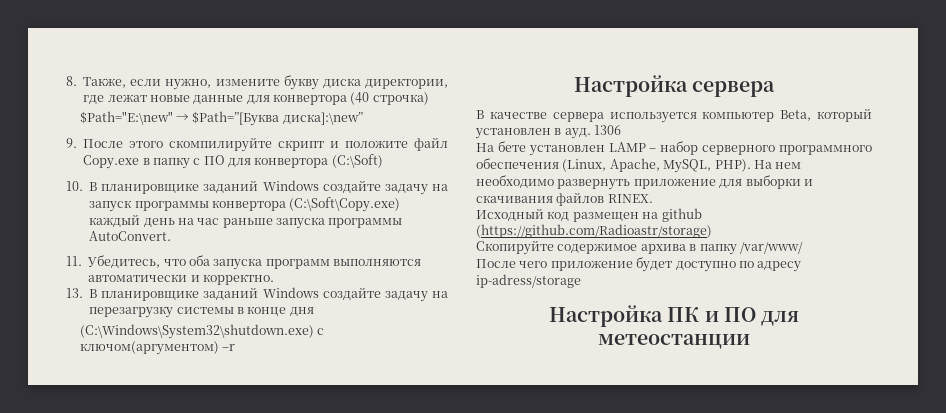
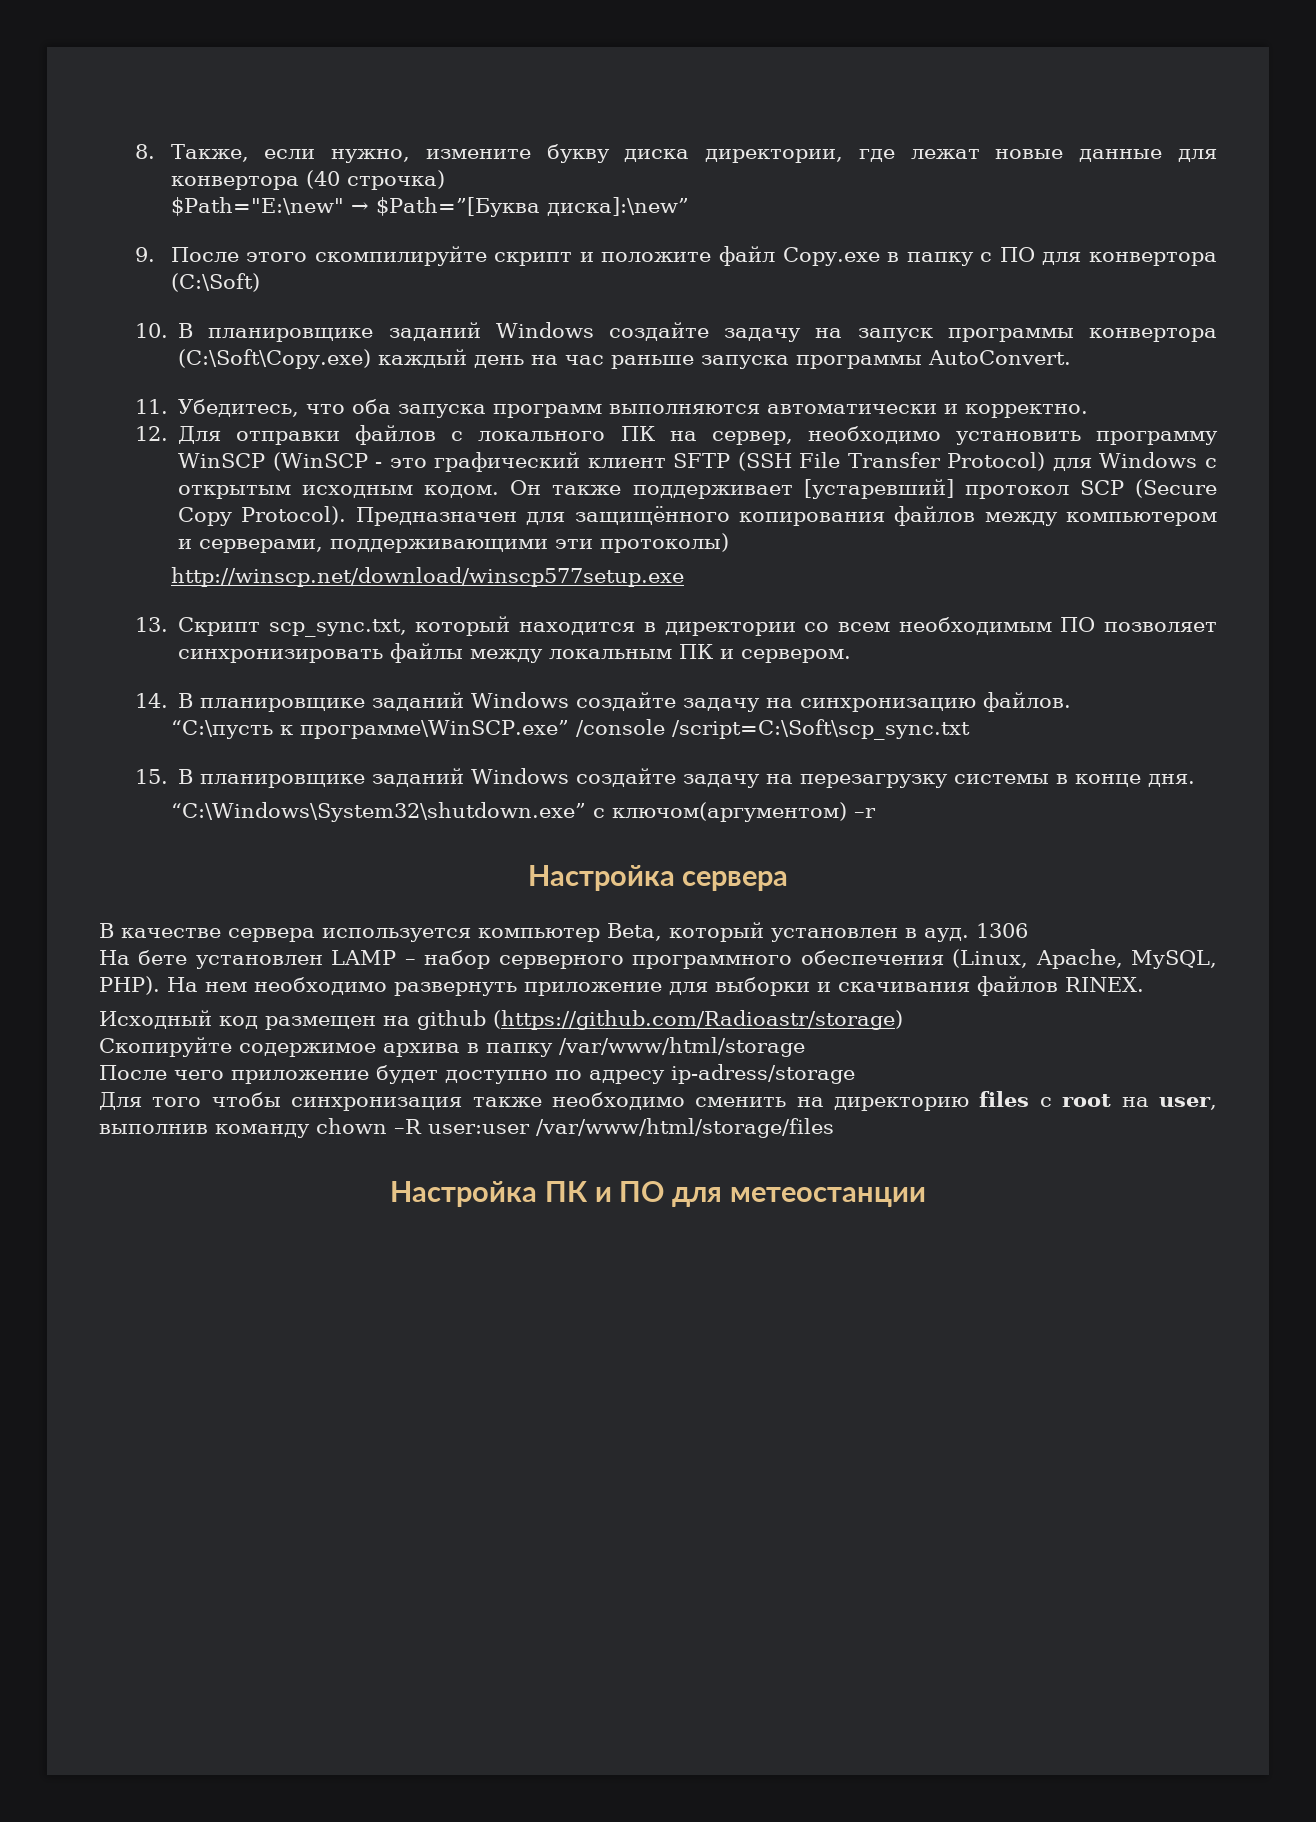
[65,288,83,298] 13. -> [134,425,1218,445] [178,452,1218,472] [178,479,1218,499] [178,506,1217,526] [178,533,730,553] [170,567,684,587] [134,616,1217,637] [178,643,852,663] [134,692,1072,712] [170,719,970,740] [134,769,168,784] 12. Для отправки файлов с локального ПК на сервер, необходимо установить программу WinSCP (WinSCP - это графический клиент SFTP (SSH File Transfer Protocol) для Windows с открытым исходным кодом. Он также поддерживает [устаревший] протокол SCP (Secure Copy Protocol). Предназначен для защищённого копирования файлов между компьютером и серверами, поддерживающими эти протоколы) // http://winscp.net/download/winscp577setup.exe // 13. Скрипт scp_sync.txt, который находится в директории со всем необходимым ПО позволяет синхронизировать файлы между локальным ПК и сервером. // 14. В планировщике заданий Windows создайте задачу на синхронизацию файлов. // “C:\пусть к программе\WinSCP.exe” /console /script=C:\Soft\scp_sync.txt // 15.
[289,307,314,317] [79,324,314,339] дня // (C:\Windows\System32\shutdown.exe) -> [1148,774,1196,787] [170,802,586,822] дня. // “C:\Windows\System32\shutdown.exe”
[739,242,803,254] /var/www/ -> [559,1037,805,1057] /var/www/html/storage
(581, 281) none -> [99,1091,1217,1111] [99,1118,834,1138] // Для того чтобы синхронизация также необходимо сменить на директорию files с root на user, выполнив команду chown –R user:user /var/www/html/storage/files

